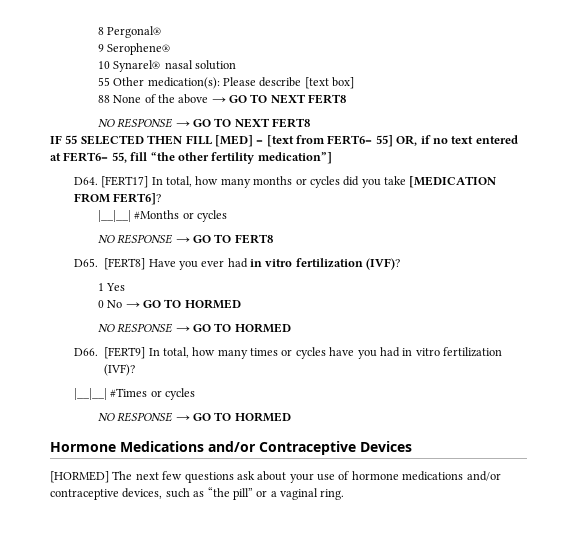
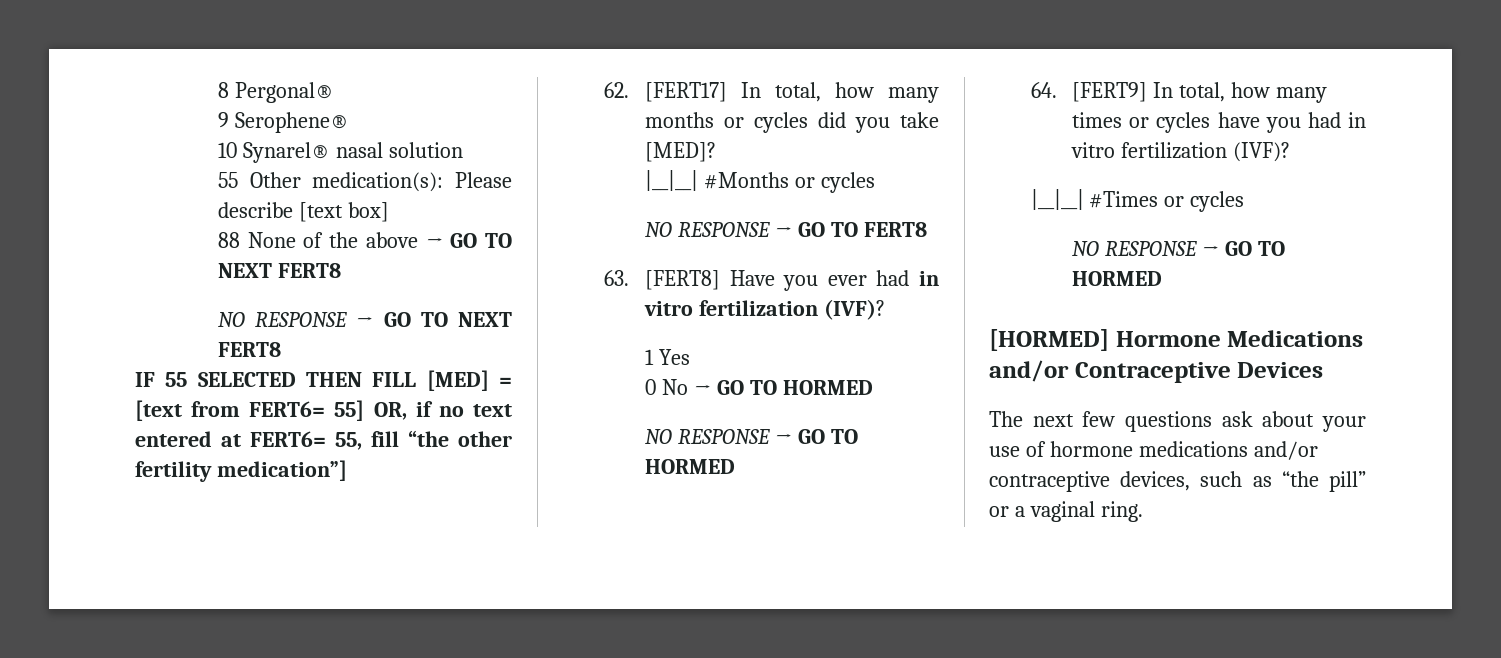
[73,177,98,185] D64. -> [603,82,629,98] 62.
[409,176,497,188] [73,193,162,205] [MEDICATION FROM FERT6]? -> [645,142,717,162] [MED]?
[73,258,98,267] D65. -> [603,270,629,286] 63.
[73,348,98,356] D66. -> [1030,82,1057,98] 64.
(291, 417) none -> [989,329,1109,351] [HORMED]
[50,471,109,483] [HORMED] -> (1324, 370) none

